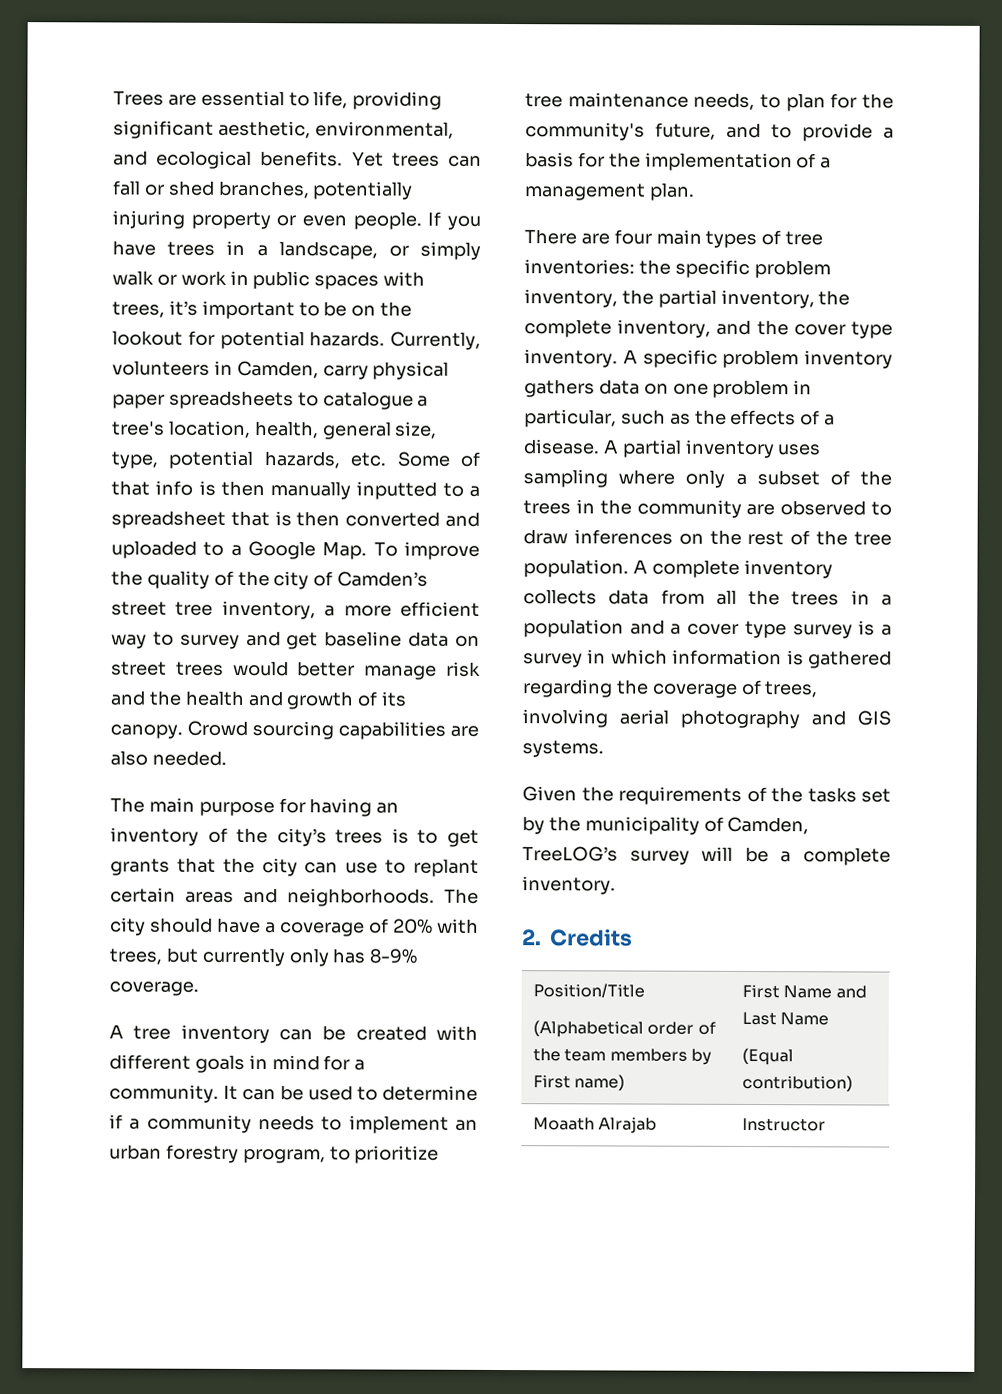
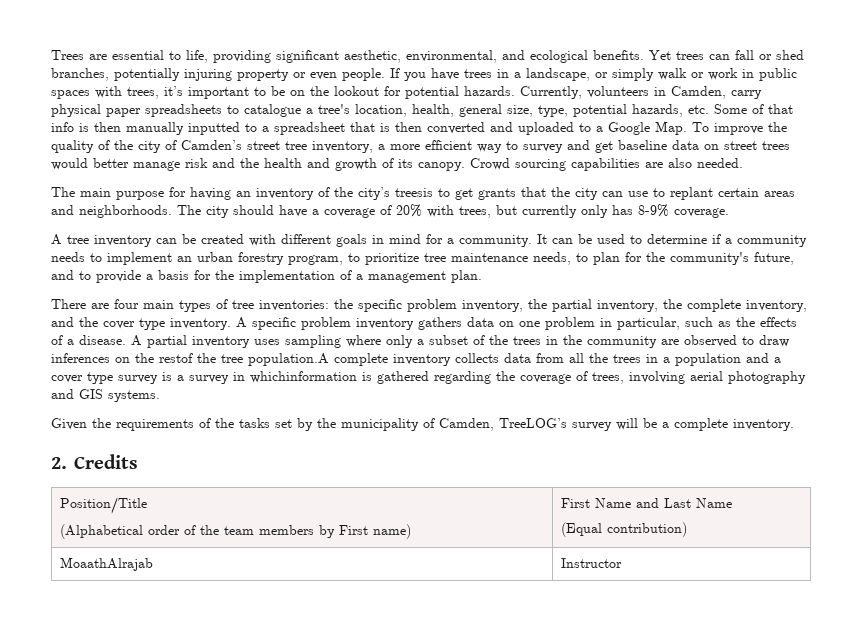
[335,828,409,844] trees is -> [395,188,433,197] treesis
[747,530,892,546] [523,559,648,578] rest of the tree population. A -> [159,353,329,366] restof the tree population.A
[610,649,783,666] which information -> [250,371,357,383] whichinformation
[533,1117,658,1134] Moaath Alrajab -> [59,557,153,571] MoaathAlrajab

